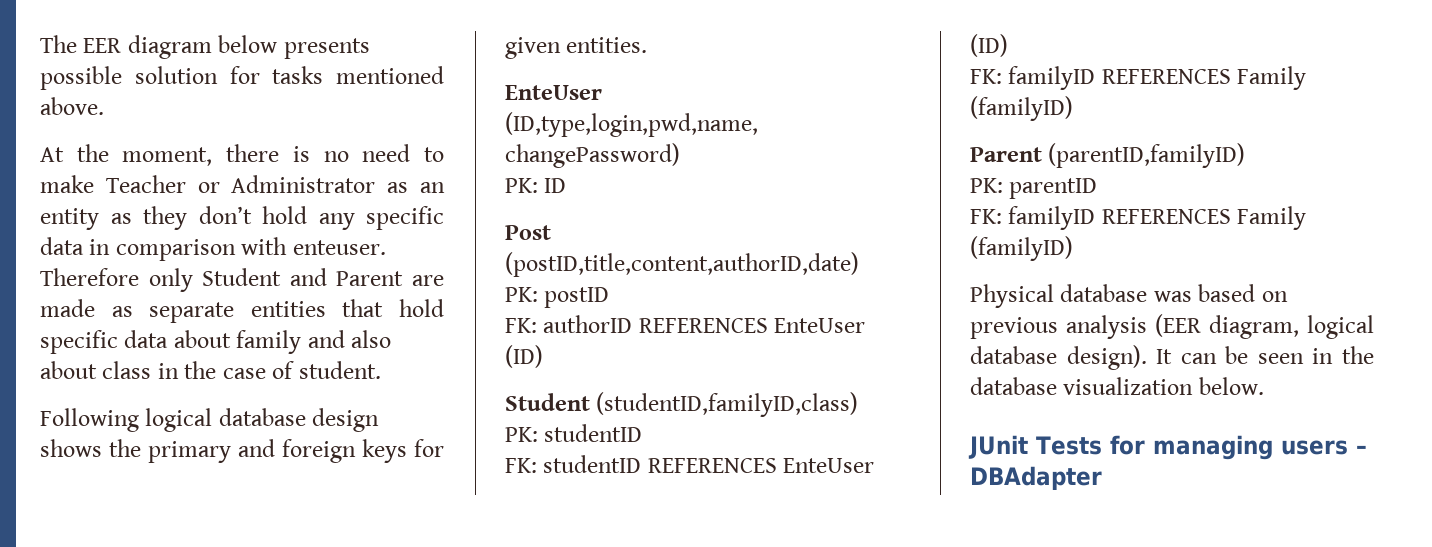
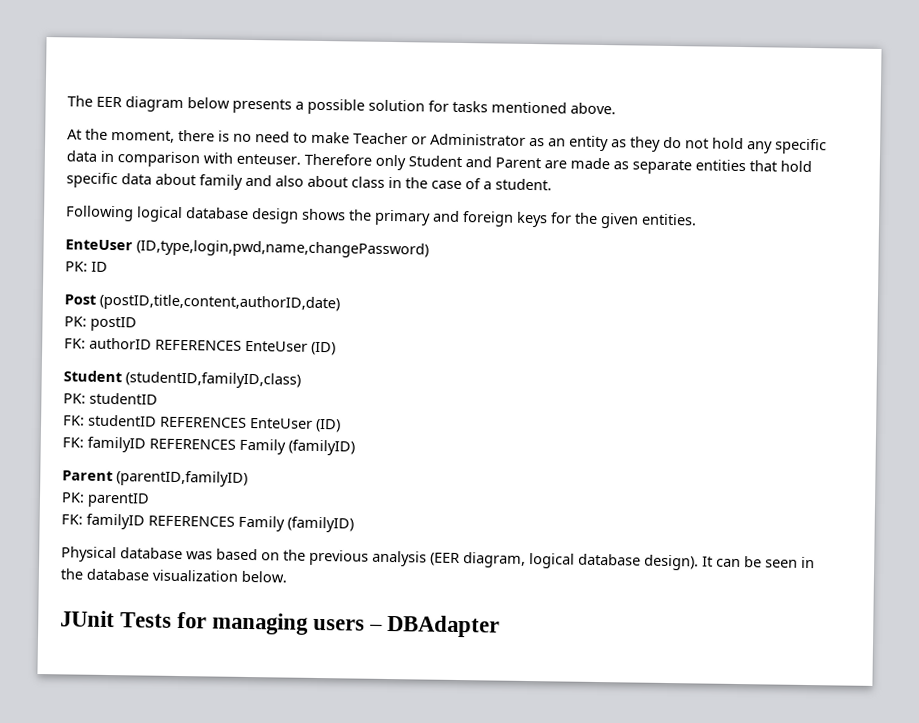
(370, 48) none -> [295,101,304,110] a
[198,206,252,224] don’t -> [663,136,709,149] do not
(295, 370) none -> [483,181,492,190] a
(444, 448) none -> [574,212,598,224] the
(1288, 296) none -> [283,549,306,561] the

